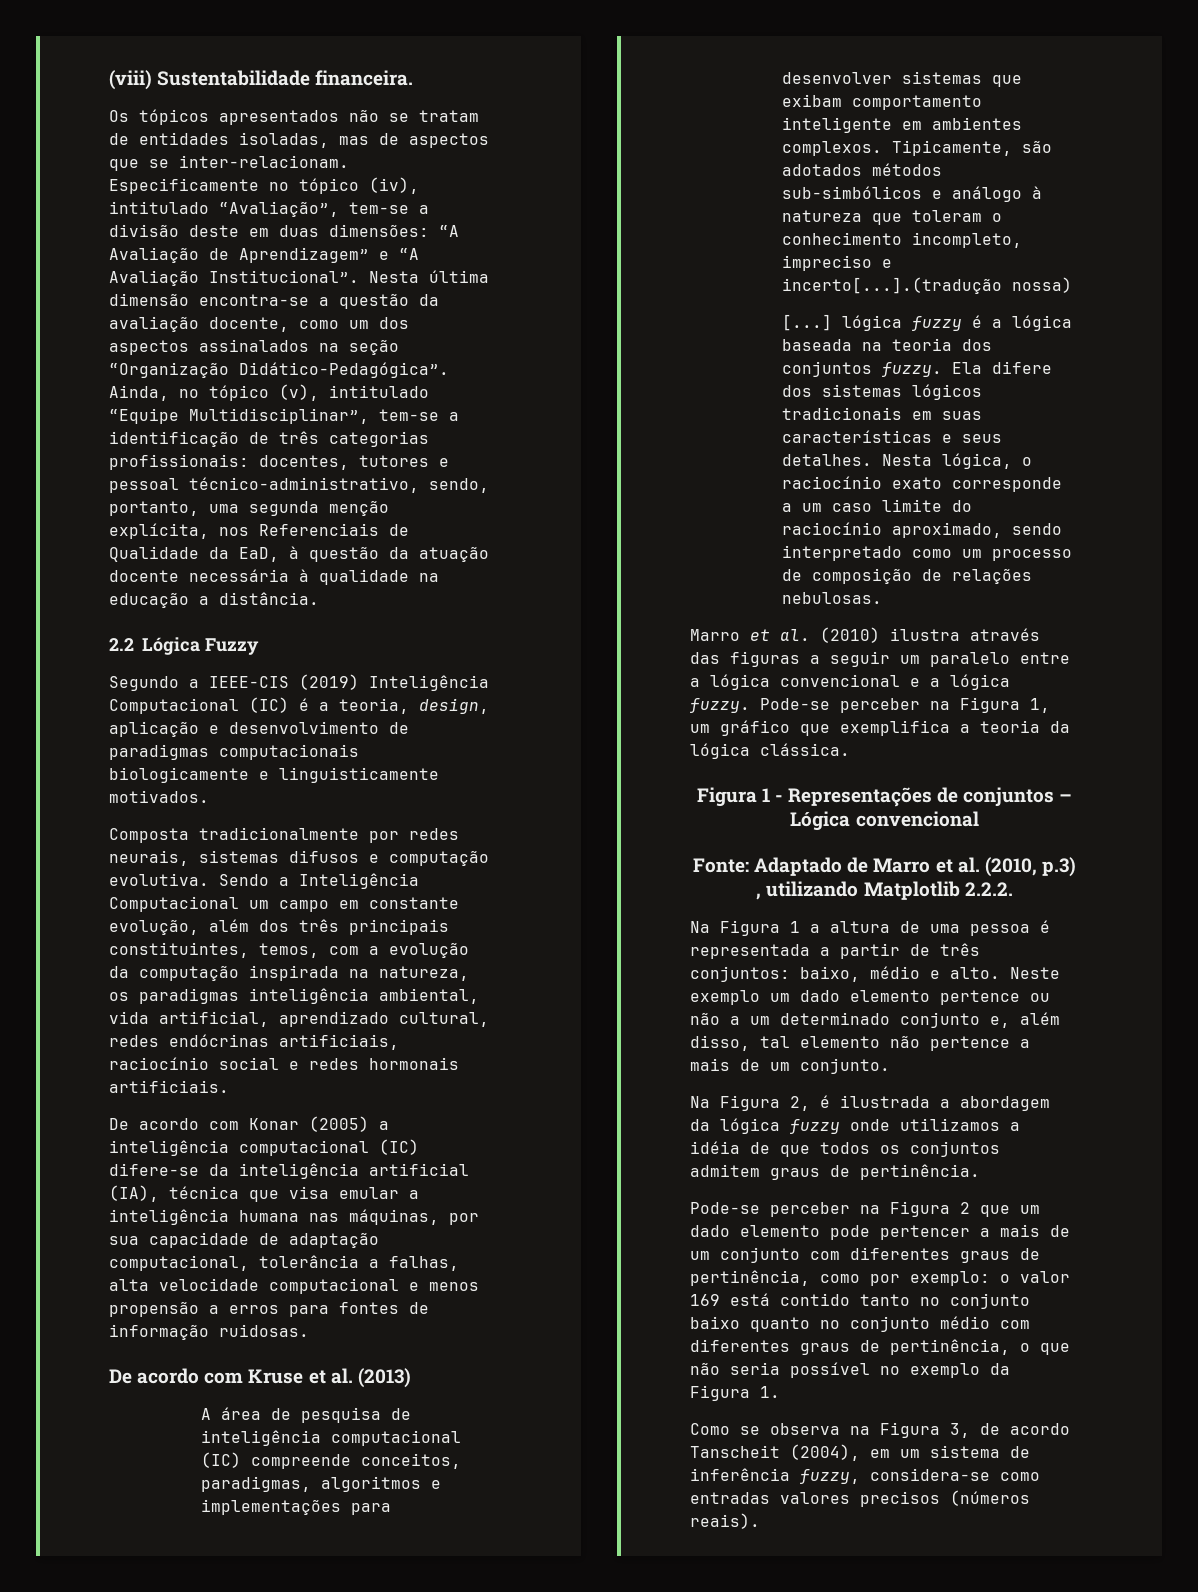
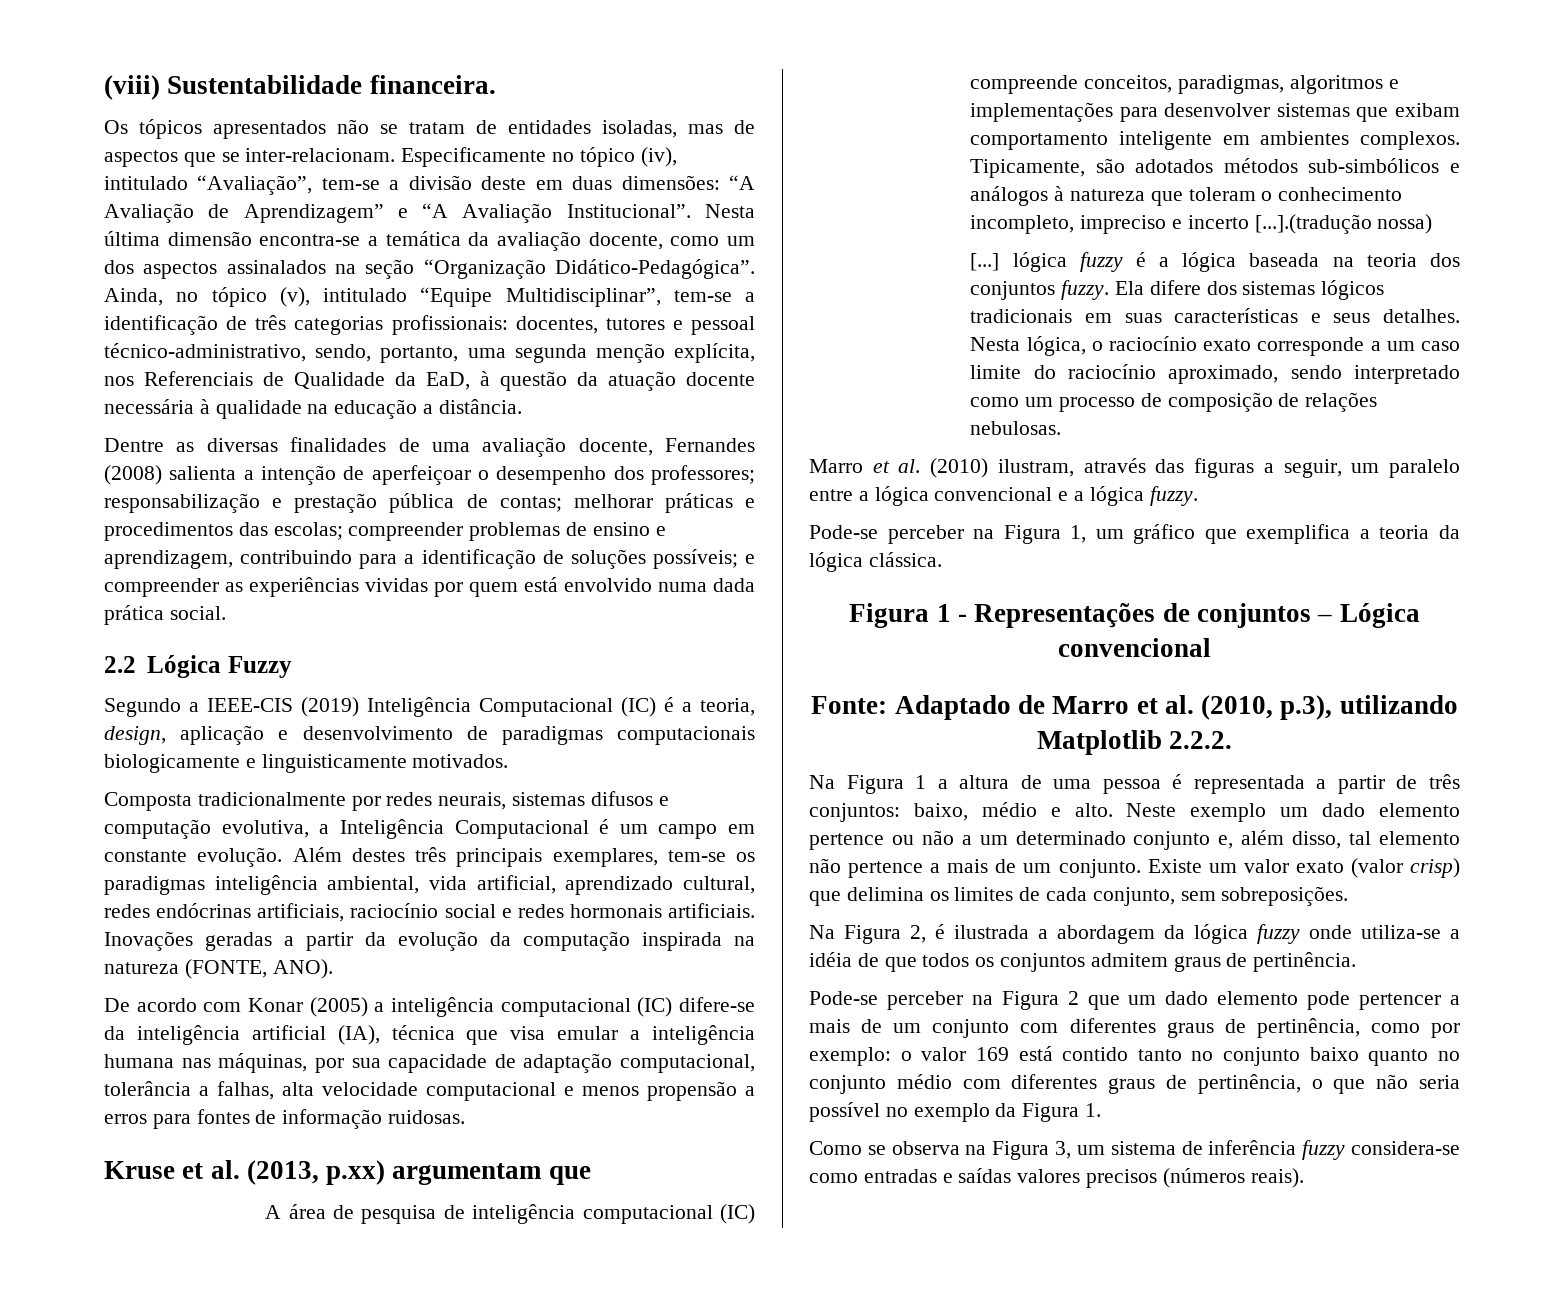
[339,294,409,309] questão -> [385,231,461,246] temática
(319, 598) none -> [104,437,755,457] [104,465,755,485] [104,493,755,513] [104,522,666,541] [104,549,755,569] [104,577,755,597] [104,605,226,625] // Dentre as diversas finalidades de uma avaliação docente, Fernandes (2008) salienta a intenção de aperfeiçoar o desempenho dos professores; responsabilização e prestação pública de contas; melhorar práticas e procedimentos das escolas; compreender problemas de ensino e aprendizagem, contribuindo para a identificação de soluções possíveis; e compreender as experiências vividas por quem está envolvido numa dada prática social.
[109,873,269,886] evolutiva. Sendo -> [221,820,309,838] evolutiva,
(239, 904) none -> [599,819,610,834] é
[109,919,449,935] [109,942,469,958] [109,965,469,981] evolução, além dos três principais constituintes, temos, com a evolução da computação inspirada na natureza, -> [197,847,726,867] evolução. Além destes três principais exemplares, tem-se
(229, 1086) none -> [104,931,755,951] [104,959,333,979] Inovações geradas a partir da evolução da computação inspirada na natureza (FONTE, ANO).
[109,1368,411,1388] De acordo com Kruse et al. (2013) -> [104,1160,591,1185] Kruse et al. (2013, p.xx) argumentam que
[952,186,1023,202] análogo -> [970,186,1049,206] análogos
[782,277,1003,294] incerto[...].(tradução -> [1187,214,1372,234] incerto [...].(tradução
[890,628,960,641] ilustra -> [997,459,1074,477] ilustram,
[830,651,890,667] seguir -> [1283,459,1342,478] seguir,
(750, 705) none -> (1198, 496) //
[1041,857,1076,877] [756,893,762,900] p.3) , -> [1280,695,1333,720] p.3),
(890, 1066) none -> [1147,858,1460,878] [809,886,1349,906] Existe um valor exato (valor crisp) que delimina os limites de cada conjunto, sem sobreposições.
[900,1118,1000,1131] utilizamos -> [1361,925,1441,939] utiliza-se
[980,1423,1070,1435] [690,1444,890,1461] de acordo Tanscheit (2004), em -> (1072, 1150) none
[800,1469,860,1484] fuzzy, -> [1302,1140,1346,1160] fuzzy
(770, 1498) none -> [942,1168,1012,1183] e saídas

